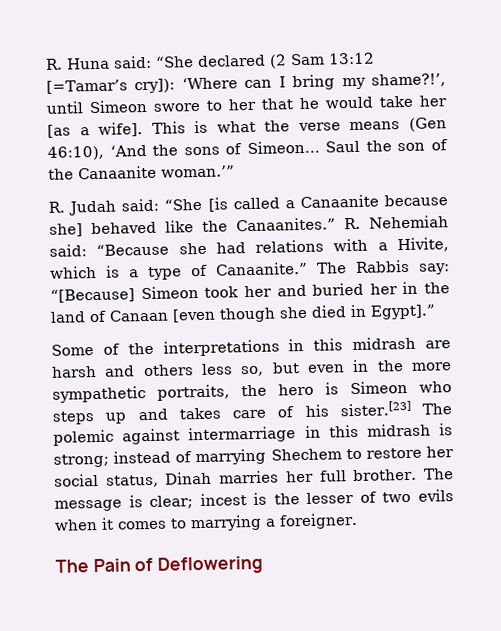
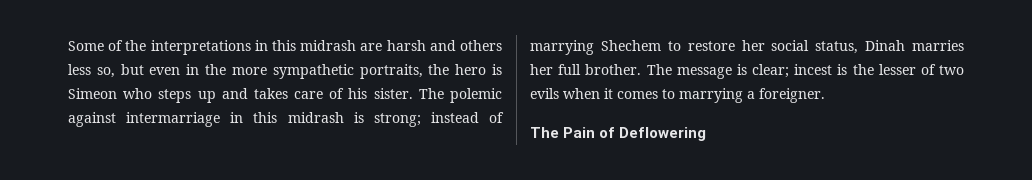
[45,52,375,70] [46,73,446,94] [46,95,447,114] [47,117,447,138] [47,139,448,161] [48,165,235,180] [48,194,448,216] [49,215,449,237] [49,237,449,257] [50,259,450,280] [50,281,450,303] [50,304,436,323] R. Huna said: “She declared (2 Sam 13:12 [=Tamar’s cry]): ‘Where can I bring my shame?!’, until Simeon swore to her that he would take her [as a wife]. This is what the verse means (Gen 46:10), ‘And the sons of Simeon… Saul the son of the Canaanite woman.’” // R. Judah said: “She [is called a Canaanite because she] behaved like the Canaanites.” R. Nehemiah said: “Because she had relations with a Hivite, which is a type of Canaanite.” The Rabbis say: “[Because] Simeon took her and buried her in the land of Canaan [even though she died in Egypt].” // -> (68, 46) none
[339,400,411,417] sister.[23] -> [373,88,413,99] sister.

